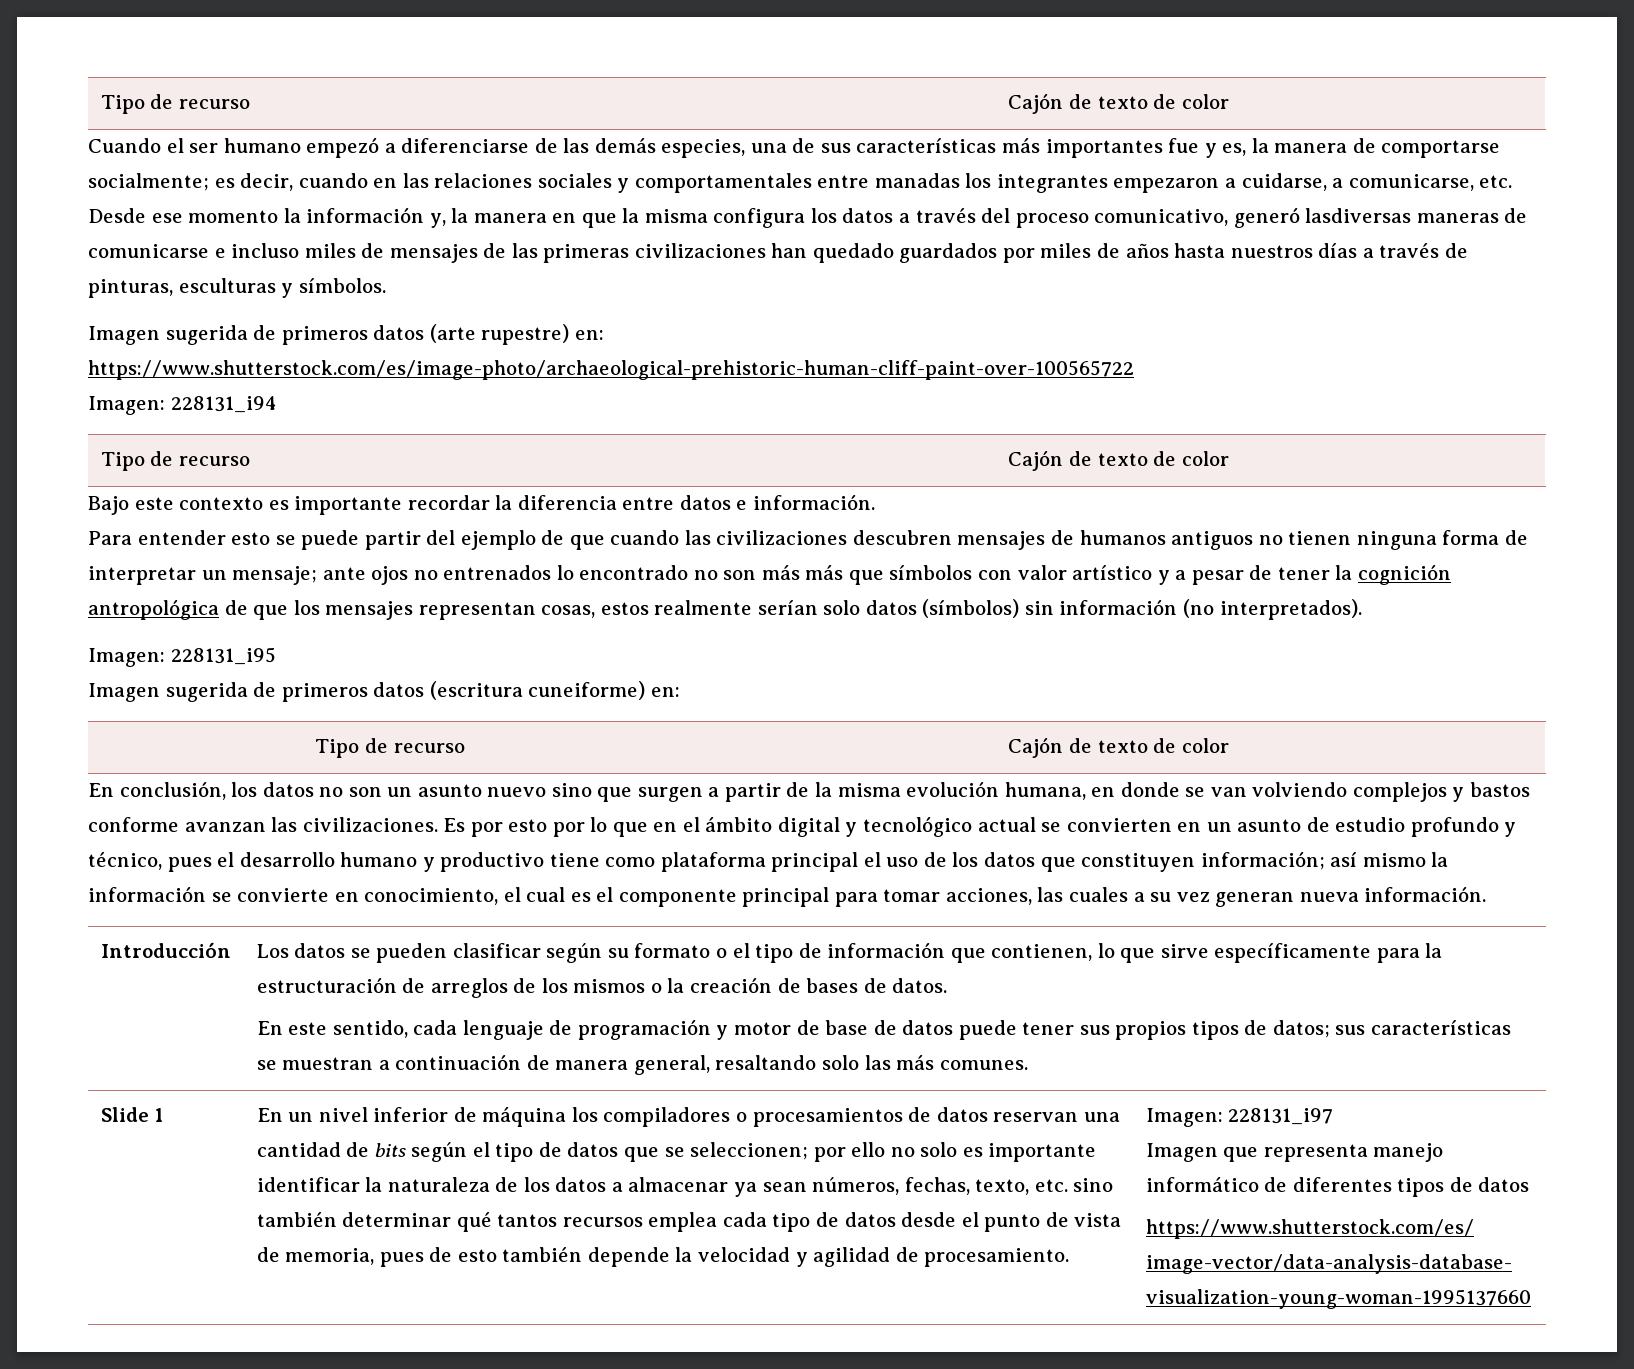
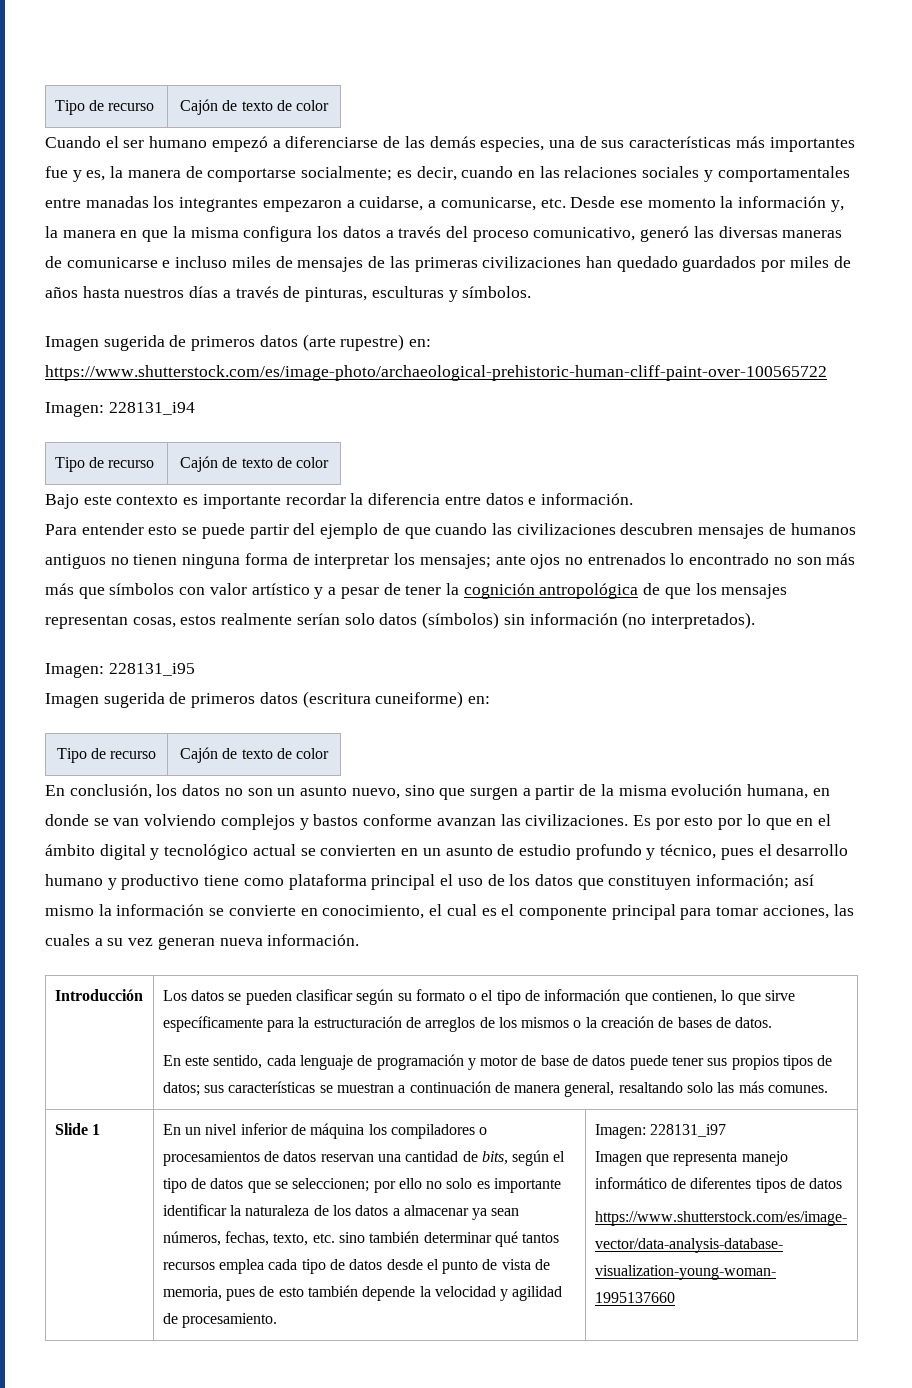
[1305,208,1412,223] lasdiversas -> [693,226,778,238] las diversas
[201,566,318,585] un mensaje; -> [394,553,491,569] los mensajes;
[487,787,547,797] nuevo -> [351,788,400,799] nuevo,
[374,1143,406,1157] bits -> [481,1151,508,1165] bits,

